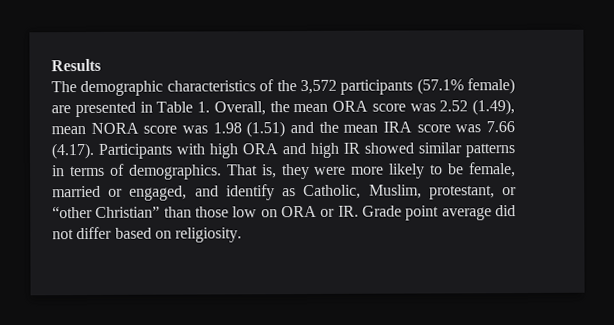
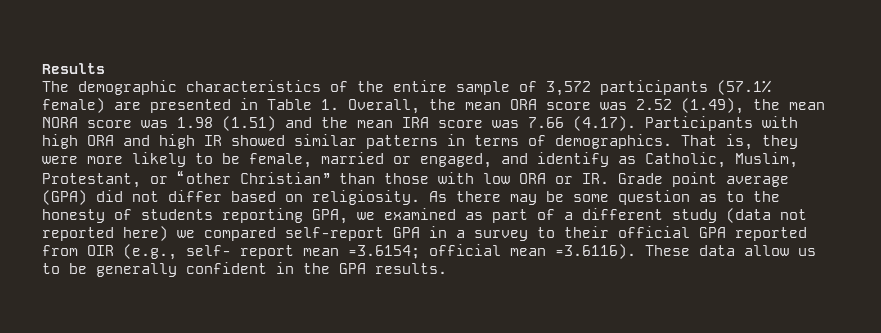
(297, 86) none -> [393,80,537,95] entire sample of
(515, 107) none -> [753,99,780,110] the
[428,185,495,200] protestant, -> [42,173,141,188] Protestant,
[232,206,278,218] low on -> [438,172,510,184] with low
(492, 214) none -> [42,190,87,205] (GPA)
(243, 235) none -> [429,190,780,205] [42,208,807,224] [42,226,807,241] [42,244,816,260] [42,262,447,277] As there may be some question as to the honesty of students reporting GPA, we examined as part of a different study (data not reported here) we compared self-report GPA in a survey to their official GPA reported from OIR (e.g., self- report mean =3.6154; official mean =3.6116). These data allow us to be generally confident in the GPA results.

